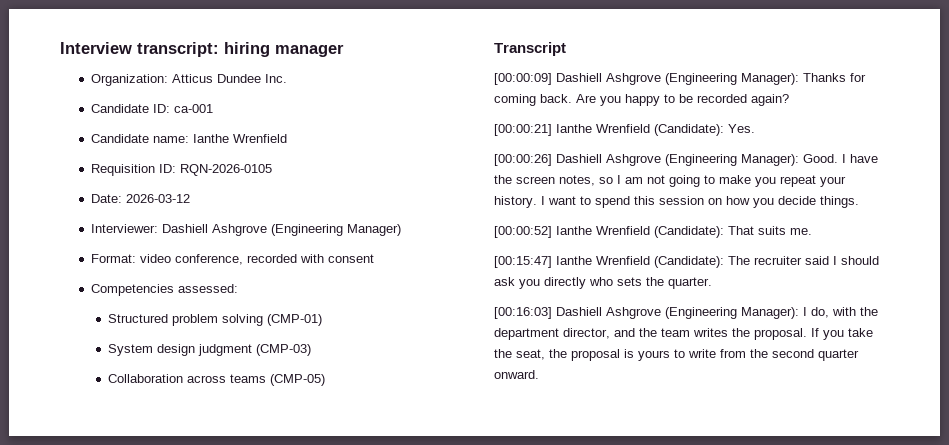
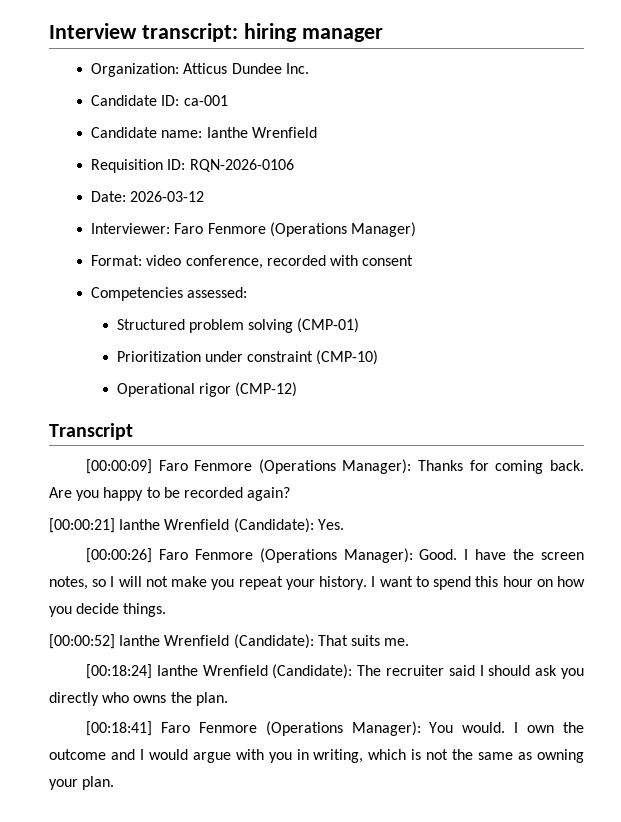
[179,164,272,176] RQN-2026-0105 -> [189,159,294,172] RQN-2026-0106
[161,224,343,236] Dashiell Ashgrove (Engineering -> [174,222,347,237] Faro Fenmore (Operations
[107,344,311,356] [107,374,325,386] System design judgment (CMP-03) // Collaboration across teams (CMP-05) -> [116,350,379,365] [116,382,297,397] Prioritization under constraint (CMP-10) // Operational rigor (CMP-12)
[556,73,737,85] Dashiell Ashgrove (Engineering -> [158,459,336,474] Faro Fenmore (Operations
[556,154,737,166] Dashiell Ashgrove (Engineering -> [158,548,337,563] Faro Fenmore (Operations
[625,175,715,187] am not going to -> [118,576,168,587] will not
[659,196,704,205] session -> [502,576,533,587] hour
[494,256,552,268] [00:15:47] -> [85,664,152,679] [00:18:24]
[617,277,712,289] [494,307,878,319] [494,328,873,340] [494,349,859,361] [494,370,539,379] sets the quarter. // [00:16:03] Dashiell Ashgrove (Engineering Manager): I do, with the department director, and the team writes the proposal. If you take the seat, the proposal is yours to write from the second quarter onward. -> [133,692,228,706] [85,721,584,736] [49,749,584,763] [49,776,115,790] owns the plan. // [00:18:41] Faro Fenmore (Operations Manager): You would. I own the outcome and I would argue with you in writing, which is not the same as owning your plan.

